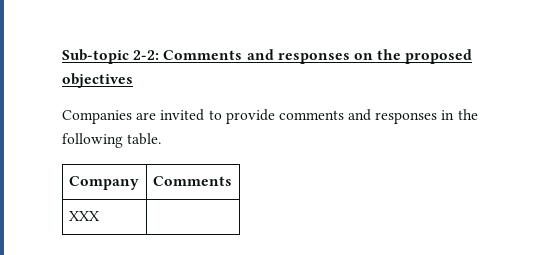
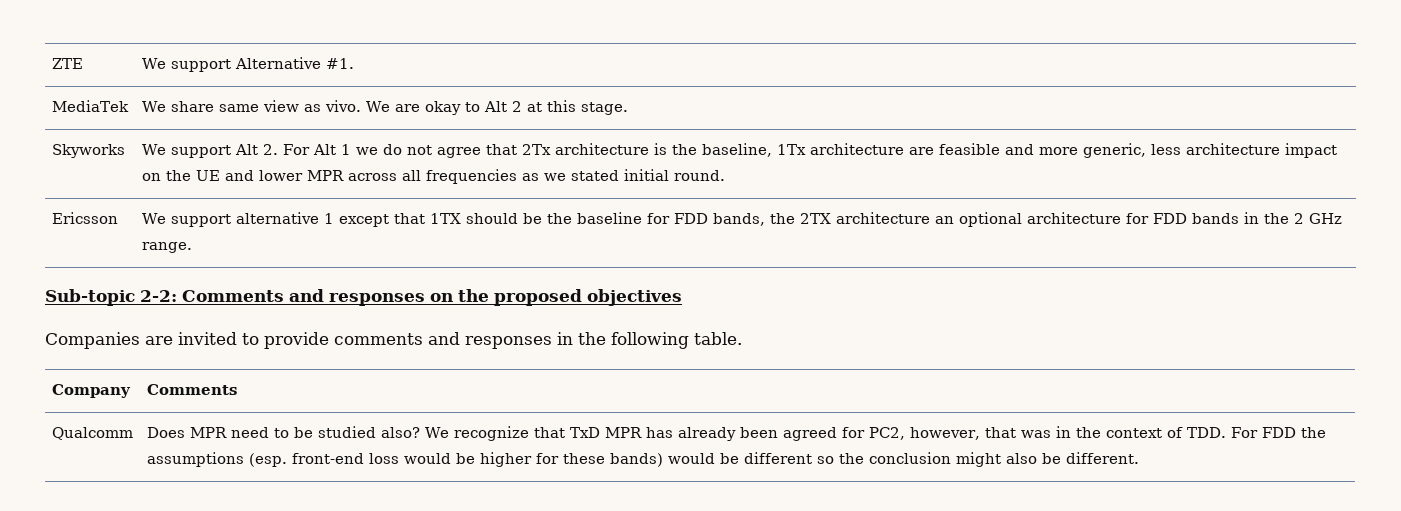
(62, 56) none -> [51,58,83,69] [141,57,354,72] [51,100,129,112] [141,100,628,115] [51,144,125,158] [141,143,1337,158] [141,169,725,184] [51,212,118,224] [141,212,1342,227] [141,242,192,253] ZTE | We support Alternative #1. // MediaTek | We share same view as vivo. We are okay to Alt 2 at this stage. // Skyworks | We support Alt 2. For Alt 1 we do not agree that 2Tx architecture is the baseline, 1Tx architecture are feasible and more generic, less architecture impact on the UE and lower MPR across all frequencies as we stated initial round. // Ericsson | We support alternative 1 except that 1TX should be the baseline for FDD bands, the 2TX architecture an optional architecture for FDD bands in the 2 GHz range. //
[68,211,99,221] XXX | -> [51,427,133,440] [146,426,1326,441] [146,452,1139,467] Qualcomm | Does MPR need to be studied also? We recognize that TxD MPR has already been agreed for PC2, however, that was in the context of TDD. For FDD the assumptions (esp. front-end loss would be higher for these bands) would be different so the conclusion might also be different.

